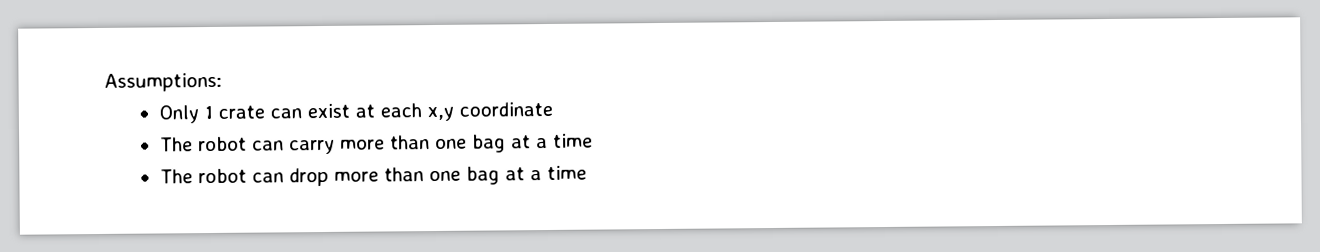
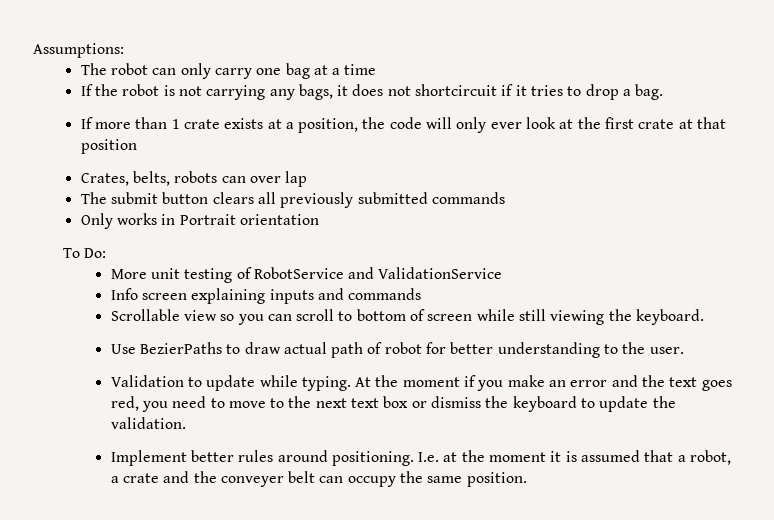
[158,101,553,124] [159,135,430,155] // Only 1 crate can exist at each x,y coordinate // The robot can carry more than -> [80,63,252,79] // The robot can only carry
[159,165,587,187] The robot can drop more than one bag at a time -> [80,84,664,100] [80,117,726,133] [80,139,137,154] [80,171,308,187] [80,192,505,208] [80,213,319,229] [62,248,107,258] [110,267,503,283] [110,288,422,304] [110,309,705,325] [110,342,684,358] [110,375,732,391] [110,396,676,412] [110,417,186,429] [110,450,732,466] [110,471,527,487] If the robot is not carrying any bags, it does not shortcircuit if it tries to drop a bag. // If more than 1 crate exists at a position, the code will only ever look at the first crate at that position // Crates, belts, robots can over lap // The submit button clears all previously submitted commands // Only works in Portrait orientation // To Do: // More unit testing of RobotService and ValidationService // Info screen explaining inputs and commands // Scrollable view so you can scroll to bottom of screen while still viewing the keyboard. // Use BezierPaths to draw actual path of robot for better understanding to the user. // Validation to update while typing. At the moment if you make an error and the text goes red, you need to move to the next text box or dismiss the keyboard to update the validation. // Implement better rules around positioning. I.e. at the moment it is assumed that a robot, a crate and the conveyer belt can occupy the same position.

